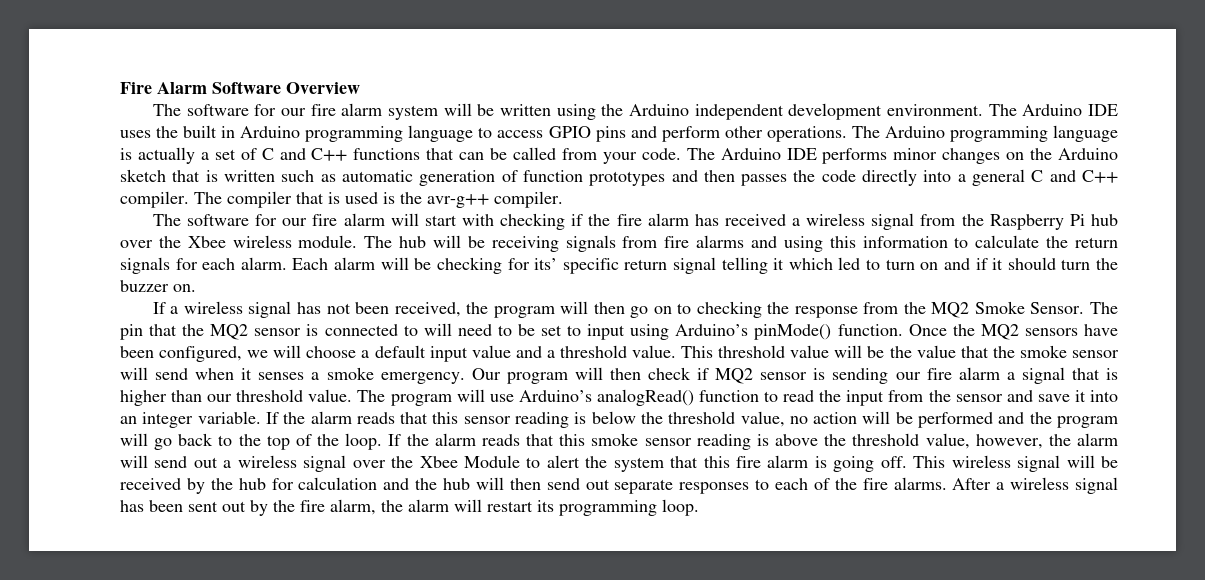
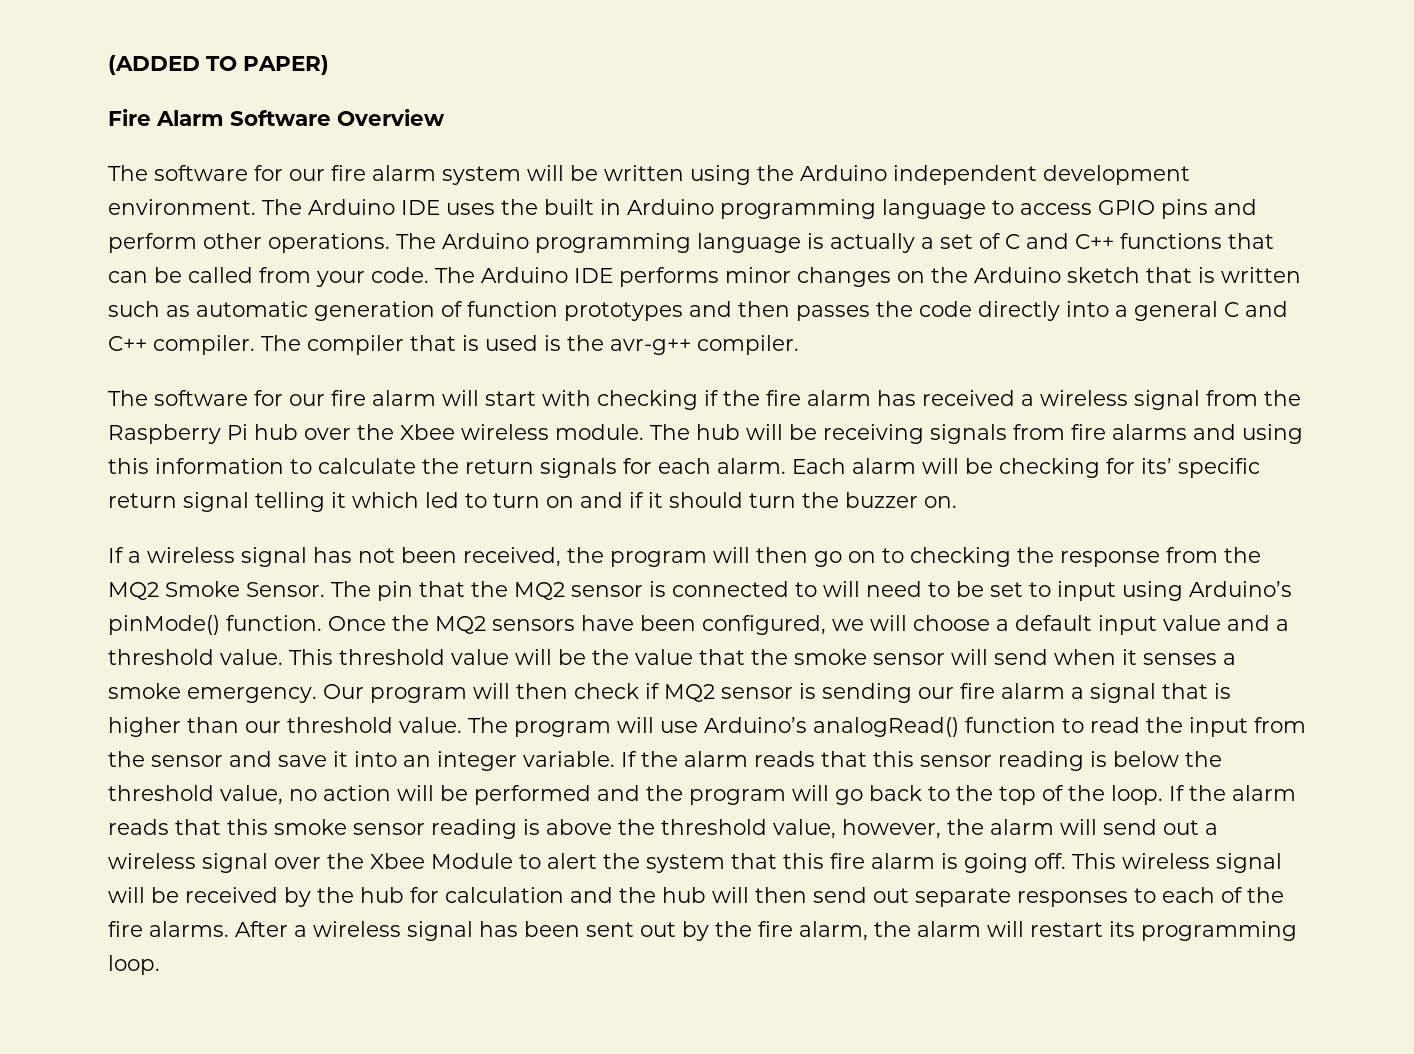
(120, 88) none -> [108,55,329,75] (ADDED TO PAPER) //

